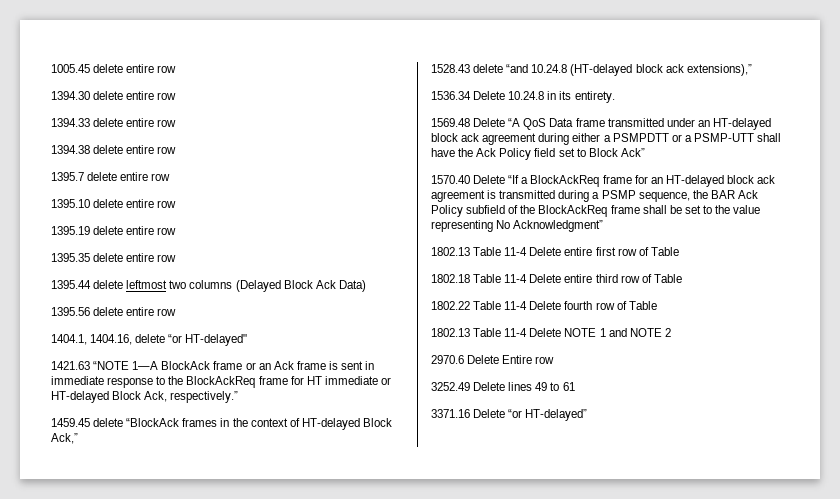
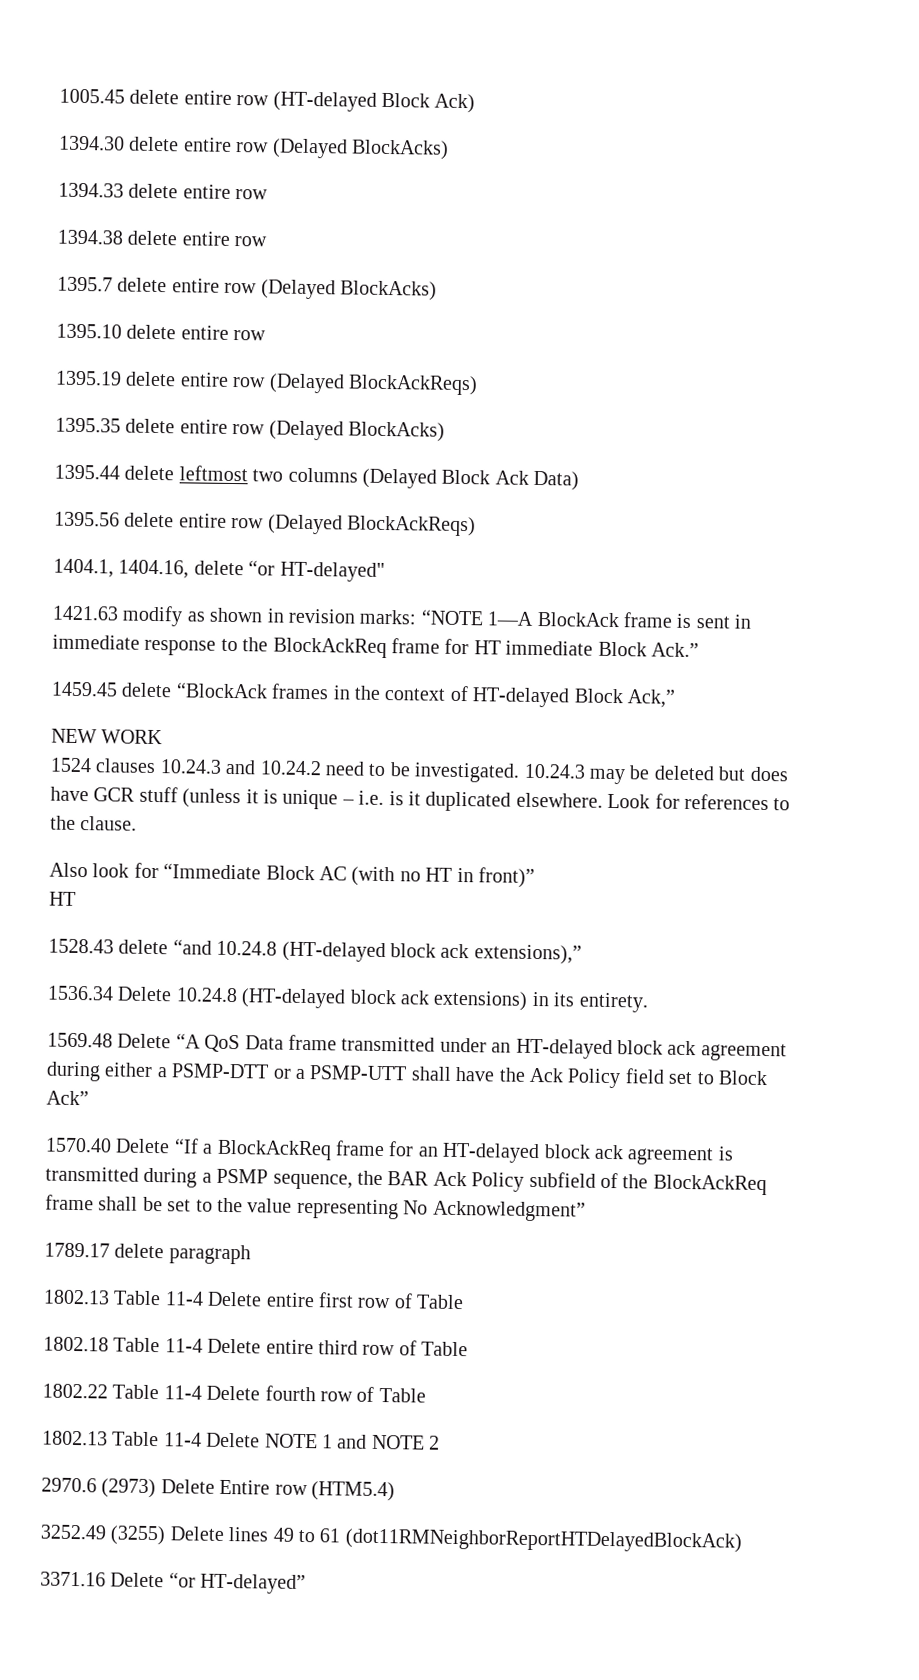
(177, 69) none -> [272,91,476,114] (HT-delayed Block Ack)
(177, 96) none -> [271,138,449,160] (Delayed BlockAcks)
(171, 177) none -> [260,279,437,301] (Delayed BlockAcks)
(177, 231) none -> [268,373,478,396] (Delayed BlockAckReqs)
(177, 258) none -> [268,420,445,442] (Delayed BlockAcks)
(177, 312) none -> [266,514,476,537] (Delayed BlockAckReqs)
[93,361,294,370] “NOTE 1—A BlockAck frame or an Ack -> [122,605,619,628] modify as shown in revision marks: “NOTE 1—A BlockAck
[380,377,391,385] [51,391,239,403] or HT-delayed Block Ack, respectively.” -> [597,641,699,658] Block Ack.”
(78, 438) none -> [51,728,164,745] [50,757,788,785] [50,786,791,812] [50,815,138,831] [49,862,535,888] [49,891,76,906] // NEW WORK // 1524 clauses 10.24.3 and 10.24.2 need to be investigated. 10.24.3 may be deleted but does have GCR stuff (unless it is unique – i.e. is it duplicated elsewhere. Look for references to the clause. // Also look for “Immediate Block AC (with no HT in front)” // HT
(545, 95) none -> [241,988,529,1011] (HT-delayed block ack extensions)
[612,133,669,142] PSMPDTT -> [171,1063,270,1079] PSMP-DTT
(604, 226) none -> [44,1242,251,1265] // 1789.17 delete paragraph
(464, 359) none -> [101,1478,157,1499] (2973)
(555, 360) none -> [311,1481,395,1502] (HTM5.4)
(470, 386) none -> [110,1525,166,1546] (3255)
(575, 386) none -> [344,1528,742,1553] (dot11RMNeighborReportHTDelayedBlockAck)

